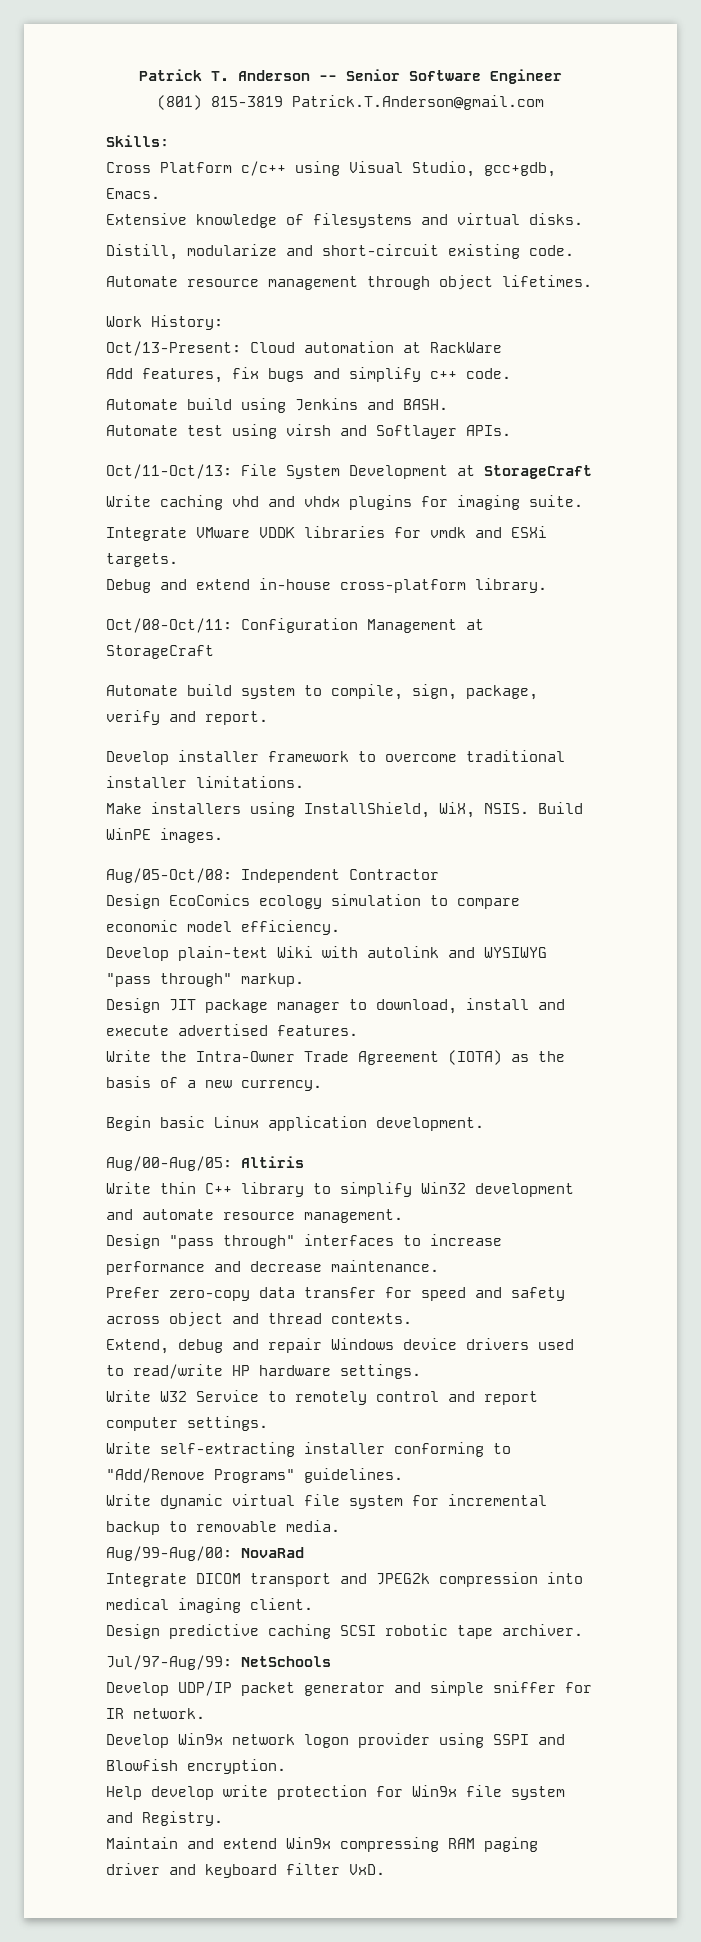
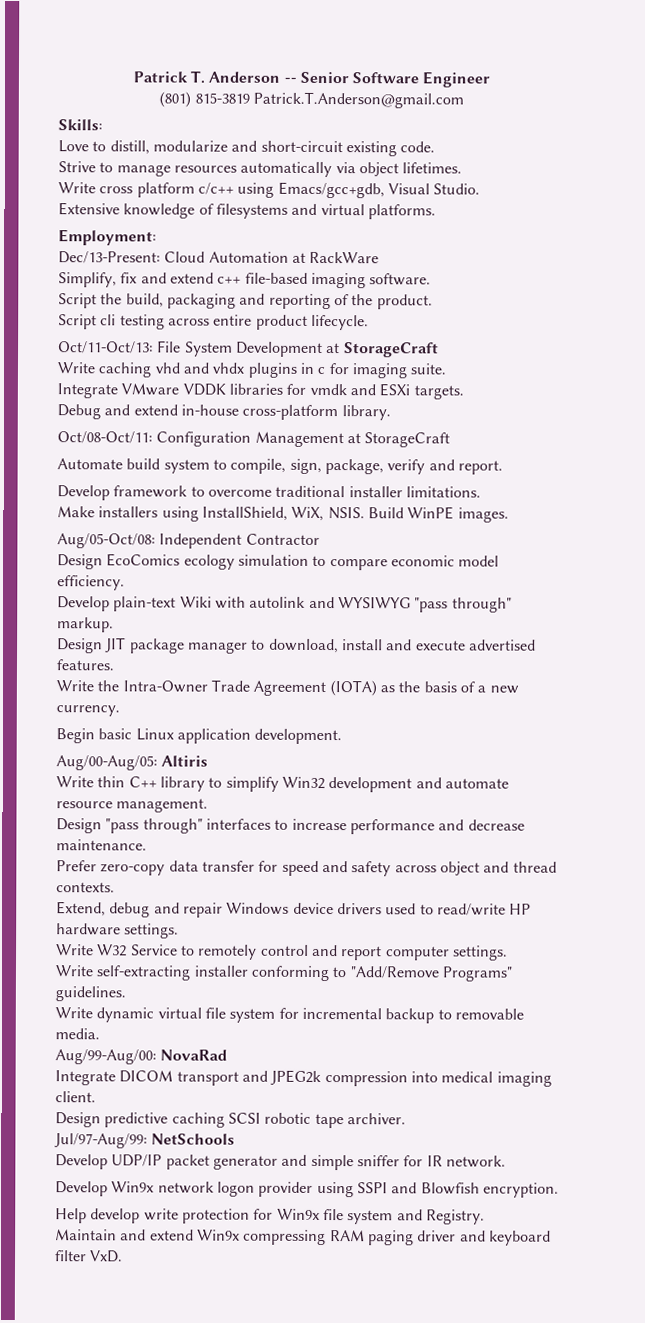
[106,161,556,177] [106,188,160,199] Cross Platform c/c++ using Visual Studio, gcc+gdb, Emacs. -> [58,140,436,157] [58,161,463,178] [58,181,481,199] Love to distill, modularize and short-circuit existing code. // Strive to manage resources automatically via object lifetimes. // Write cross platform c/c++ using Emacs/gcc+gdb, Visual Studio.
[529,213,583,225] [106,244,574,260] [106,275,592,290] [106,315,223,330] [106,341,502,356] [106,367,511,383] [106,398,448,413] [106,424,511,439] disks. // Distill, modularize and short-circuit existing code. // Automate resource management through object lifetimes. // Work History: // Oct/13-Present: Cloud automation at RackWare // Add features, fix bugs and simplify c++ code. // Automate build using Jenkins and BASH. // Automate test using virsh and Softlayer APIs. -> [367,204,436,220] [58,229,157,246] [58,251,380,264] [58,272,432,289] [58,293,433,310] [58,314,369,331] platforms. // Employment: // Dec/13-Present: Cloud Automation at RackWare // Simplify, fix and extend c++ file-based imaging software. // Script the build, packaging and reporting of the product. // Script cli testing across entire product lifecycle.
(412, 502) none -> [299,362,326,375] in c
[178,750,259,762] installer -> (110, 493) none

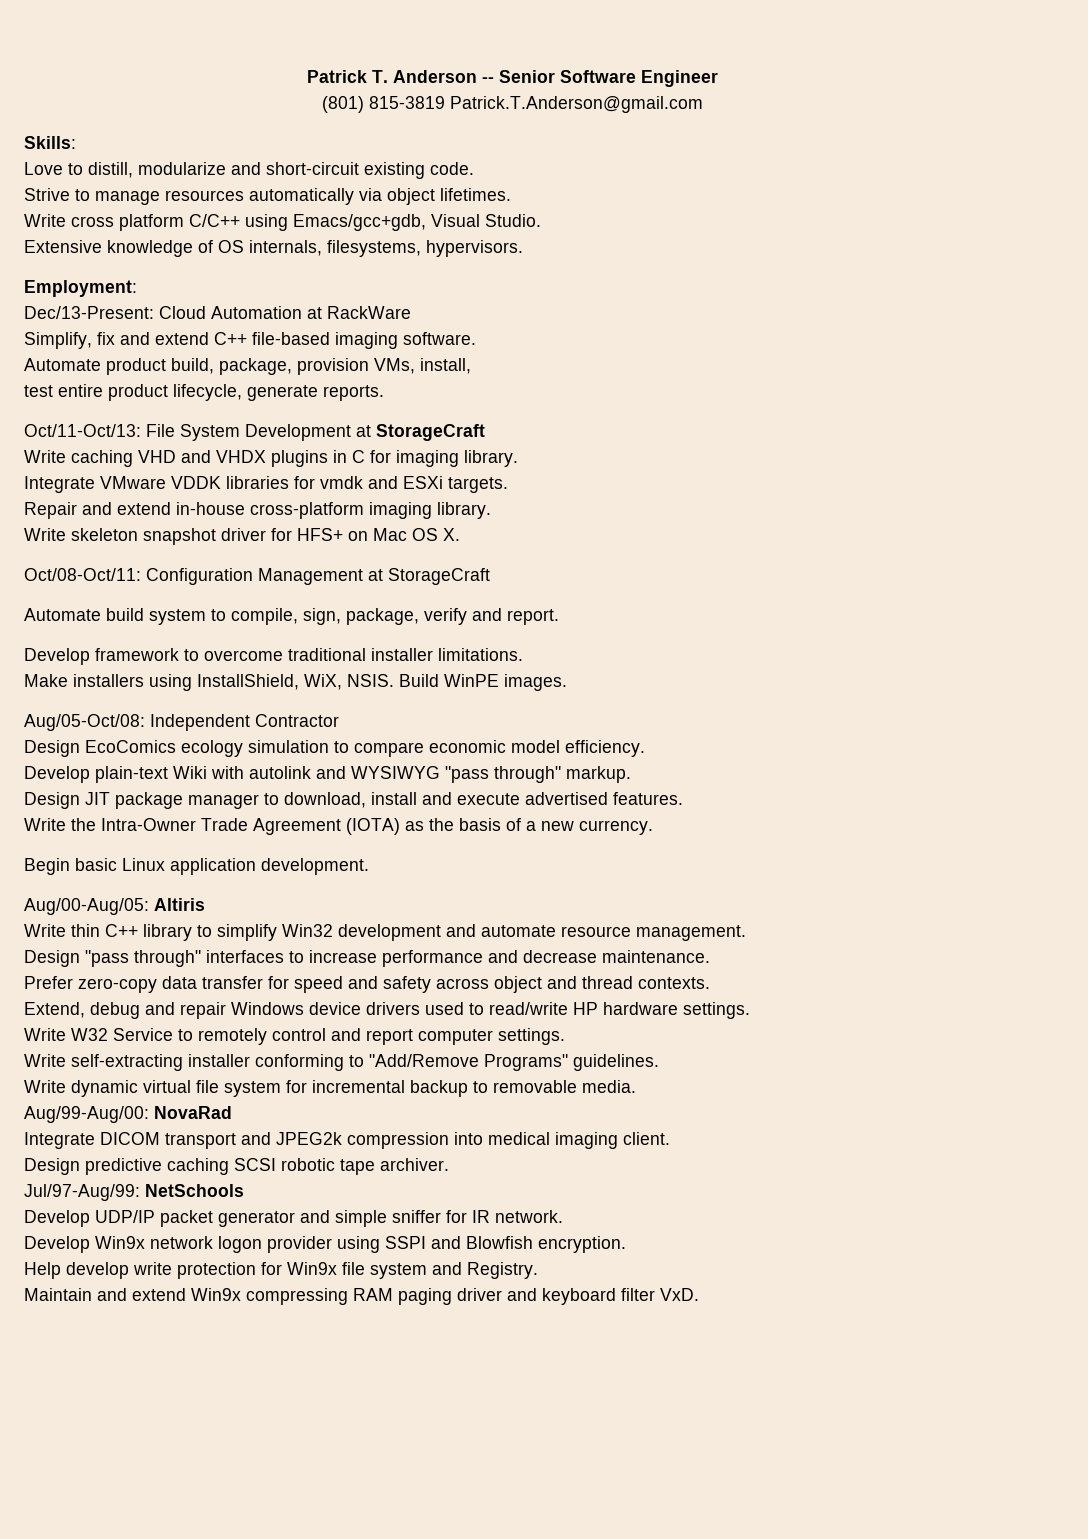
[197,182,234,195] c/c++ -> [189,214,240,227] C/C++
[215,203,436,220] filesystems and virtual platforms. -> [218,240,523,257] OS internals, filesystems, hypervisors.
[217,276,242,284] c++ -> [214,332,247,345] C++
[58,293,433,310] [58,314,369,331] Script the build, packaging and reporting of the product. // Script cli testing across entire product lifecycle. -> [24,358,471,375] [24,384,384,401] Automate product build, package, provision VMs, install, // test entire product lifecycle, generate reports.
[154,362,245,374] vhd and vhdx -> [138,450,266,463] VHD and VHDX
[317,366,326,375] c -> [352,450,365,463] C
[410,363,447,375] suite. -> [464,450,518,467] library.
[57,404,101,420] Debug -> [24,502,77,519] Repair
[341,405,391,421] library. -> [369,502,491,519] [24,528,460,545] imaging library. // Write skeleton snapshot driver for HFS+ on Mac OS X.

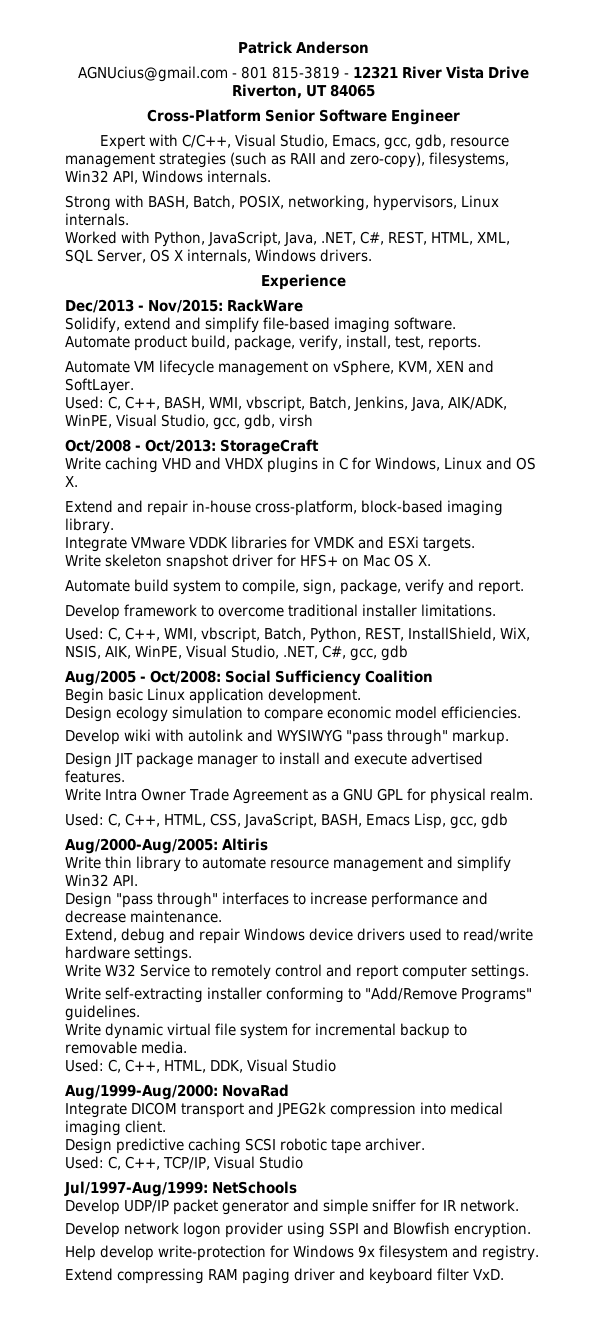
[371,70,388,83] T. -> (293, 47) none
[481,70,718,87] [321,96,703,113] [24,136,76,149] [24,162,474,179] [24,188,511,205] [24,214,541,231] [24,240,523,257] [24,280,137,297] [24,306,411,319] [24,332,247,349] -- Senior Software Engineer // (801) 815-3819 Patrick.T.Anderson@gmail.com // Skills: // Love to distill, modularize and short-circuit existing code. // Strive to manage resources automatically via object lifetimes. // Write cross platform C/C++ using Emacs/gcc+gdb, Visual Studio. // Extensive knowledge of OS internals, filesystems, hypervisors. // Employment: // Dec/13-Present: Cloud Automation at RackWare // Simplify, fix and extend C++ -> [77,66,529,82] [231,84,375,99] [146,109,460,125] [99,134,509,150] [65,152,509,168] [65,170,271,184] [65,195,499,211] [65,213,129,226] [65,231,510,247] [65,249,372,263] [260,274,346,290] [65,299,303,313] [65,317,259,333] // AGNUcius@gmail.com - 801 815-3819 - 12321 River Vista Drive Riverton, UT 84065 // Cross-Platform Senior Software Engineer // Expert with C/C++, Visual Studio, Emacs, gcc, gdb, resource management strategies (such as RAII and zero-copy), filesystems, Win32 API, Windows internals. // Strong with BASH, Batch, POSIX, networking, hypervisors, Linux internals. // Worked with Python, JavaScript, Java, .NET, C#, REST, HTML, XML, SQL Server, OS X internals, Windows drivers. // Experience // Dec/2013 - Nov/2015: RackWare // Solidify, extend and simplify
[297,358,415,375] provision VMs, -> [299,335,342,351] verify,
[24,384,384,401] [24,424,371,441] // test entire product lifecycle, generate reports. // Oct/11-Oct/13: File System Development at -> [395,336,481,351] [65,360,494,376] [65,378,134,394] [65,396,507,412] [65,414,313,430] [65,439,216,453] test, reports. // Automate VM lifecycle management on vSphere, KVM, XEN and SoftLayer. // Used: C, C++, BASH, WMI, vbscript, Batch, Jenkins, Java, AIK/ADK, WinPE, Visual Studio, gcc, gdb, virsh // Oct/2008 - Oct/2013:
(391, 456) none -> [375,457,536,471] [65,476,78,487] [65,500,443,516] Windows, Linux and OS X. // Extend and repair in-house cross-platform, block-based
[320,476,363,489] vmdk -> [314,537,355,548] VMDK
[24,502,491,519] // Repair and extend in-house cross-platform imaging library. -> (475, 544) none
[24,568,490,585] // Oct/08-Oct/11: Configuration Management at StorageCraft -> (431, 560) none
[24,674,567,691] [24,714,339,731] [24,740,176,757] Make installers using InstallShield, WiX, NSIS. Build WinPE images. // Aug/05-Oct/08: Independent Contractor // Design EcoComics -> [65,627,530,643] [65,645,408,661] [65,670,433,686] [65,688,361,704] [65,706,112,722] Used: C, C++, WMI, vbscript, Batch, Python, REST, InstallShield, WiX, NSIS, AIK, WinPE, Visual Studio, .NET, C#, gcc, gdb // Aug/2005 - Oct/2008: Social Sufficiency Coalition // Begin basic Linux application development. // Design
[565,740,645,757] [24,766,207,783] efficiency. // Develop plain-text Wiki -> [441,706,521,719] [65,729,151,745] efficiencies. // Develop wiki
[284,792,366,808] download, -> (275, 759) none
[71,818,653,835] [24,858,369,875] [24,898,149,915] the Intra-Owner Trade Agreement (IOTA) as the basis of a new currency. // Begin basic Linux application development. // Aug/00-Aug/05: -> [105,788,533,804] [65,813,508,829] [65,838,218,854] Intra Owner Trade Agreement as a GNU GPL for physical realm. // Used: C, C++, HTML, CSS, JavaScript, BASH, Emacs Lisp, gcc, gdb // Aug/2000-Aug/2005:
[105,924,138,937] C++ -> (132, 862) none
[217,924,746,941] simplify Win32 development and automate resource management. -> [202,856,511,872] [65,874,138,887] automate resource management and simplify Win32 API.
[24,976,710,993] // Prefer zero-copy data transfer for speed and safety across object and thread contexts. -> (222, 916) none
[573,1002,598,1015] HP -> (533, 935) none
[24,1106,149,1123] Aug/99-Aug/00: -> [65,1059,336,1073] [65,1084,218,1100] Used: C, C++, HTML, DDK, Visual Studio // Aug/1999-Aug/2000:
[24,1184,140,1201] Jul/97-Aug/99: -> [65,1156,303,1170] [64,1181,208,1197] Used: C, C++, TCP/IP, Visual Studio // Jul/1997-Aug/1999:
[95,1236,145,1249] Win9x -> (120, 1230) none
[133,1262,538,1279] [24,1288,241,1301] write protection for Win9x file system and Registry. // Maintain and extend Win9x -> [158,1245,539,1261] [65,1268,113,1281] write-protection for Windows 9x filesystem and registry. // Extend

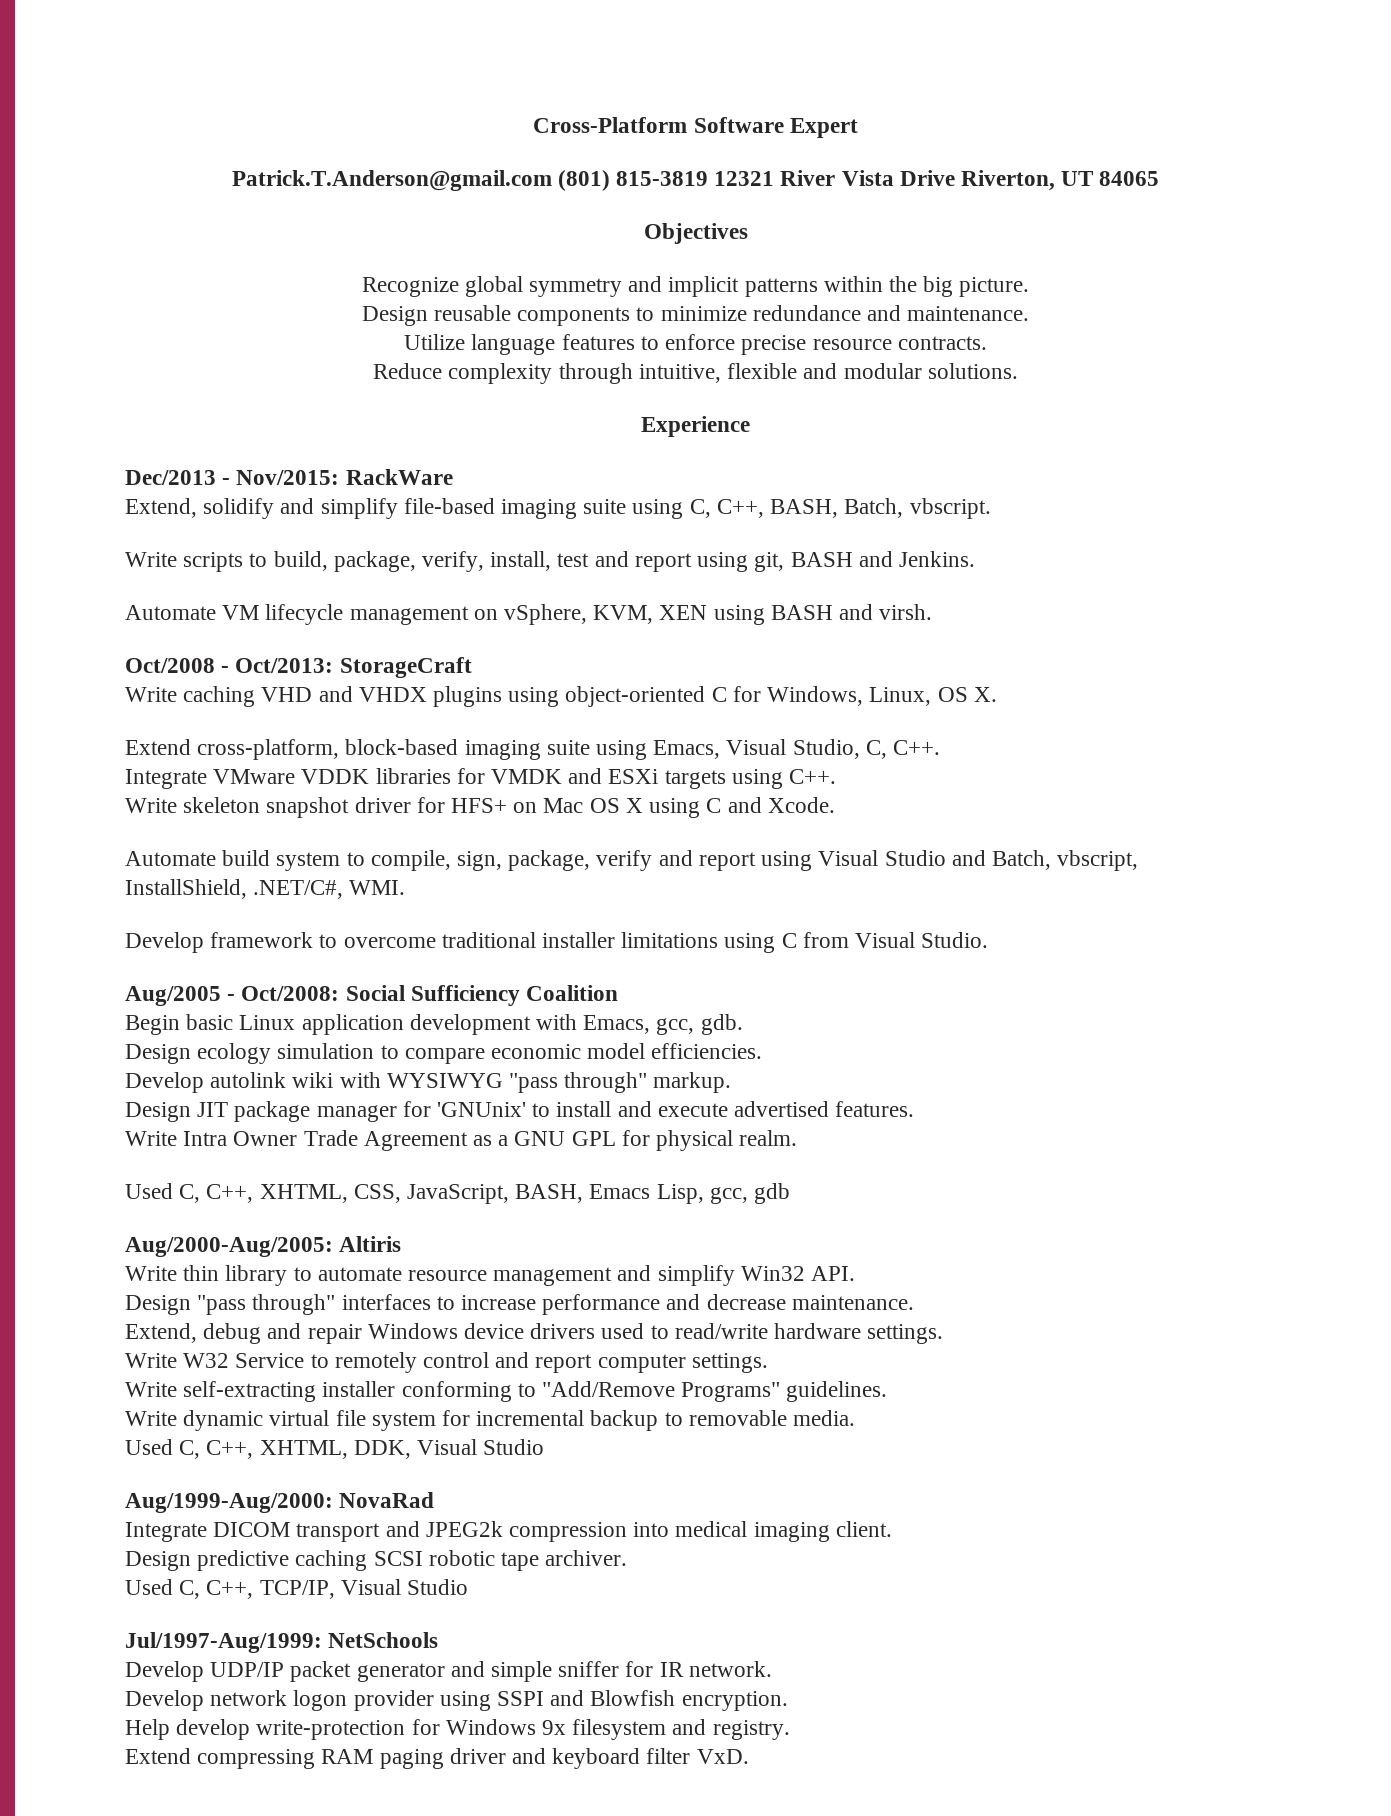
[237,41,369,54] [77,66,349,82] Patrick Anderson // AGNUcius@gmail.com - 801 815-3819 - -> [533,117,858,138] [231,170,708,191] Cross-Platform Software Expert // Patrick.T.Anderson@gmail.com (801) 815-3819
[146,109,460,125] [99,134,509,150] [65,152,509,168] [65,170,271,184] [65,195,499,211] [65,213,129,226] [65,231,510,247] [65,249,372,263] Cross-Platform Senior Software Engineer // Expert with C/C++, Visual Studio, Emacs, gcc, gdb, resource management strategies (such as RAII and zero-copy), filesystems, Win32 API, Windows internals. // Strong with BASH, Batch, POSIX, networking, hypervisors, Linux internals. // Worked with Python, JavaScript, Java, .NET, C#, REST, HTML, XML, SQL Server, OS X internals, Windows drivers. -> [643,223,748,244] [361,276,1030,297] [361,305,1030,326] [404,334,987,355] [373,363,1018,384] Objectives // Recognize global symmetry and implicit patterns within the big picture. // Design reusable components to minimize redundance and maintenance. // Utilize language features to enforce precise resource contracts. // Reduce complexity through intuitive, flexible and modular solutions.
[65,317,171,333] Solidify, extend -> [125,498,275,519] Extend, solidify
[394,317,456,330] [65,335,481,351] software. // Automate product build, package, verify, install, test, reports. -> [583,498,991,519] [125,551,975,572] suite using C, C++, BASH, Batch, vbscript. // Write scripts to build, package, verify, install, test and report using git, BASH and Jenkins.
[468,360,494,373] [65,378,134,394] [65,396,507,412] [65,414,313,430] and SoftLayer. // Used: C, C++, BASH, WMI, vbscript, Batch, Jenkins, Java, AIK/ADK, WinPE, Visual Studio, gcc, gdb, virsh -> [713,604,933,625] using BASH and virsh.
[322,457,335,469] in -> [508,686,706,707] using object-oriented
[444,457,512,470] Linux and -> [869,687,932,706] Linux,
[117,500,503,516] [65,518,114,534] and repair in-house cross-platform, block-based imaging library. -> [197,739,941,760] cross-platform, block-based imaging suite using Emacs, Visual Studio, C, C++.
[423,537,475,552] targets. -> [664,769,837,789] targets using C++.
[418,555,431,566] X. -> [625,797,835,818] X using C and Xcode.
[478,580,524,595] report. -> [698,850,1139,871] [125,879,406,899] report using Visual Studio and Batch, vbscript, InstallShield, .NET/C#, WMI.
[421,604,496,617] [65,627,530,643] [65,645,408,661] limitations. // Used: C, C++, WMI, vbscript, Batch, Python, REST, InstallShield, WiX, NSIS, AIK, WinPE, Visual Studio, .NET, C#, gcc, gdb -> [621,932,989,953] limitations using C from Visual Studio.
[268,688,361,704] development. -> [409,1014,743,1035] development with Emacs, gcc, gdb.
(120, 737) none -> [210,1072,287,1088] autolink
[188,729,273,742] autolink and -> (381, 1080) none
(258, 761) none -> [402,1101,527,1117] for 'GNUnix'
[65,813,206,827] Used: C, C++, HTML, -> [125,1183,348,1203] Used C, C++, XHTML,
[65,1059,206,1073] Used: C, C++, HTML, -> [125,1439,348,1459] Used C, C++, XHTML,
[65,1156,104,1169] Used: -> [125,1579,173,1595] Used

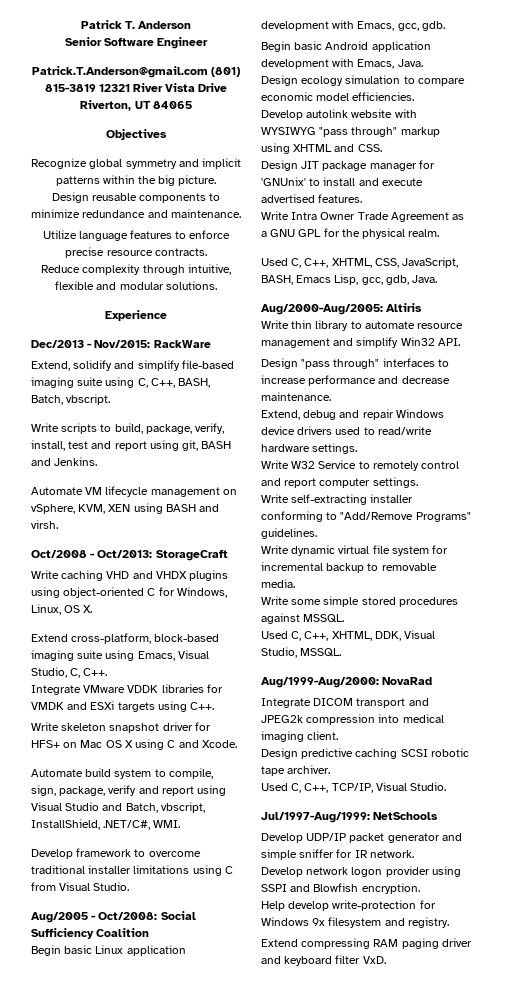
[533,117,858,138] Cross-Platform Software Expert -> [80,20,192,29] [64,37,209,49] Patrick T. Anderson // Senior Software Engineer
(743, 1024) none -> [261,41,431,52] [261,58,423,69] // Begin basic Android application development with Emacs, Java.
[292,1072,334,1088] wiki -> [351,109,393,118] website
[653,1072,732,1093] markup. -> [400,127,440,137] [261,143,382,154] markup using XHTML and CSS.
(650, 1138) none -> [341,229,360,237] the
[754,1183,791,1204] gdb -> [385,275,438,285] gdb, Java.
(856, 1418) none -> [261,596,458,607] [261,613,345,624] // Write some simple stored procedures against MSSQL.
[483,1439,545,1455] Studio -> [261,647,342,658] Studio, MSSQL.
[407,1579,469,1595] Studio -> [410,782,447,791] Studio.

